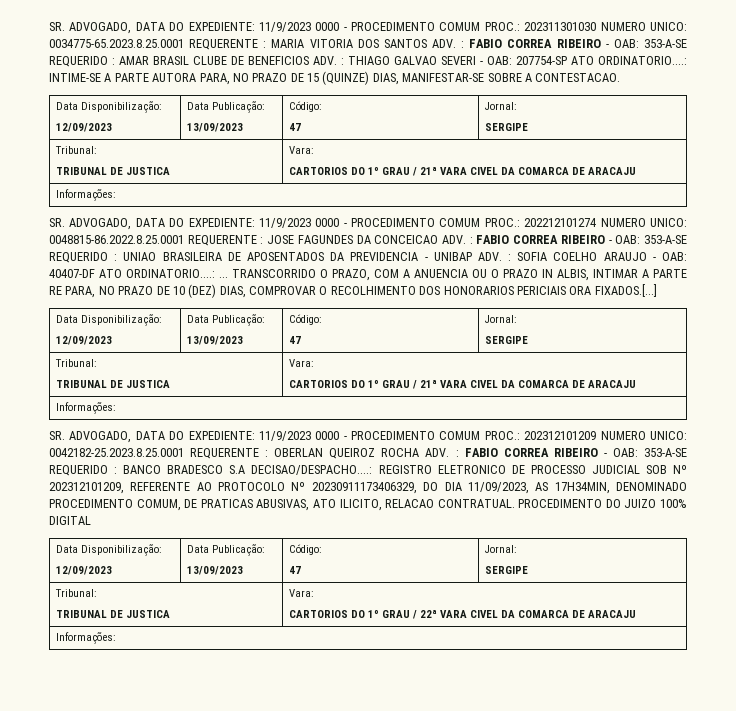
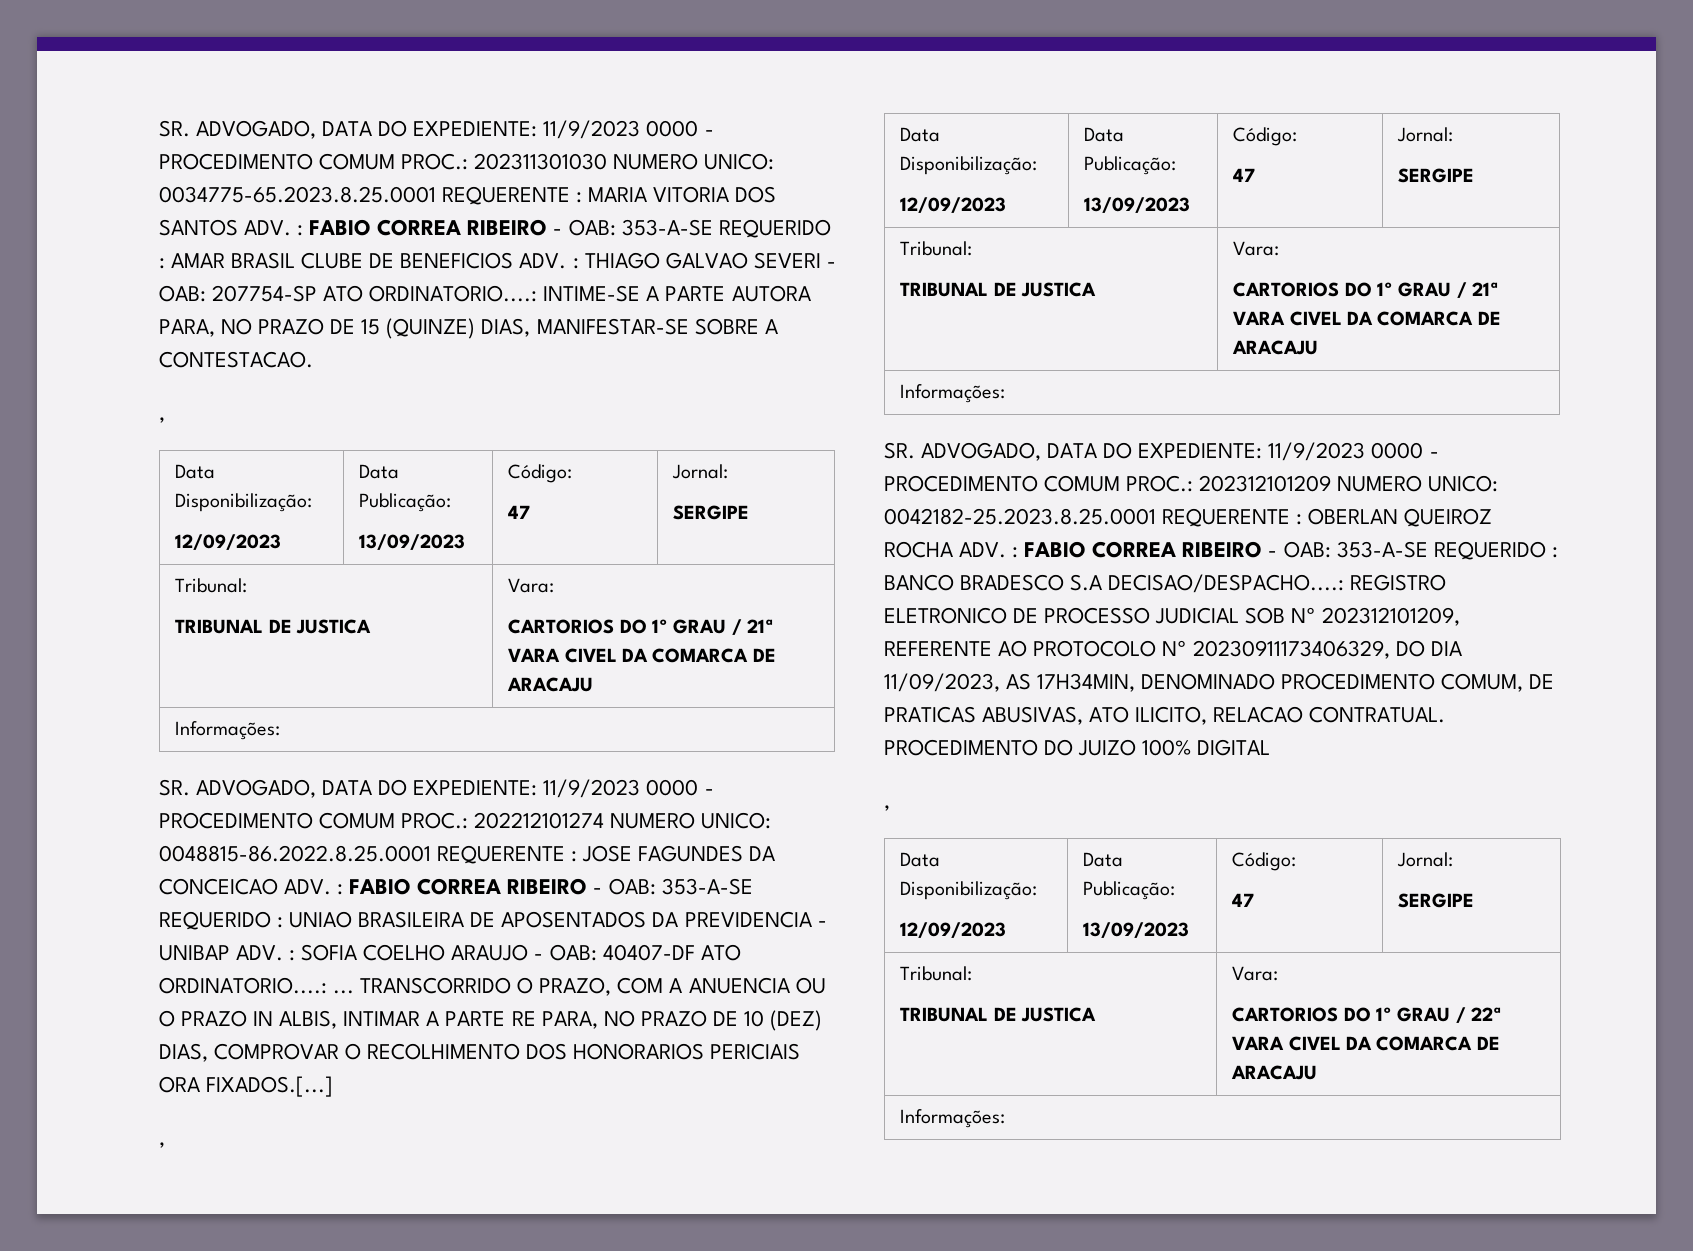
(621, 77) none -> [159,417,165,423] // ,
(657, 290) none -> [159,1142,165,1148] // ,
(91, 520) none -> [884,805,890,811] // ,

